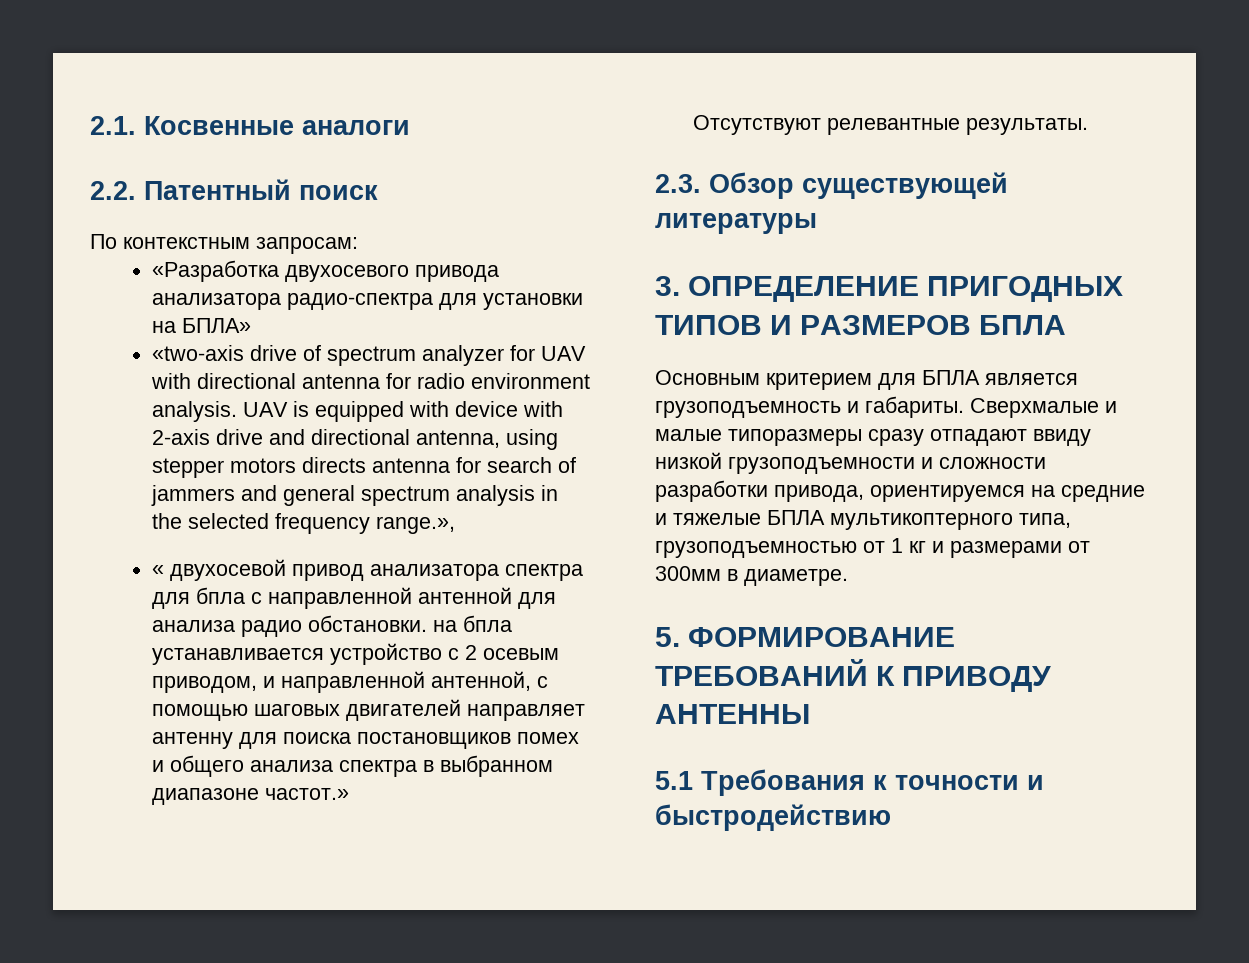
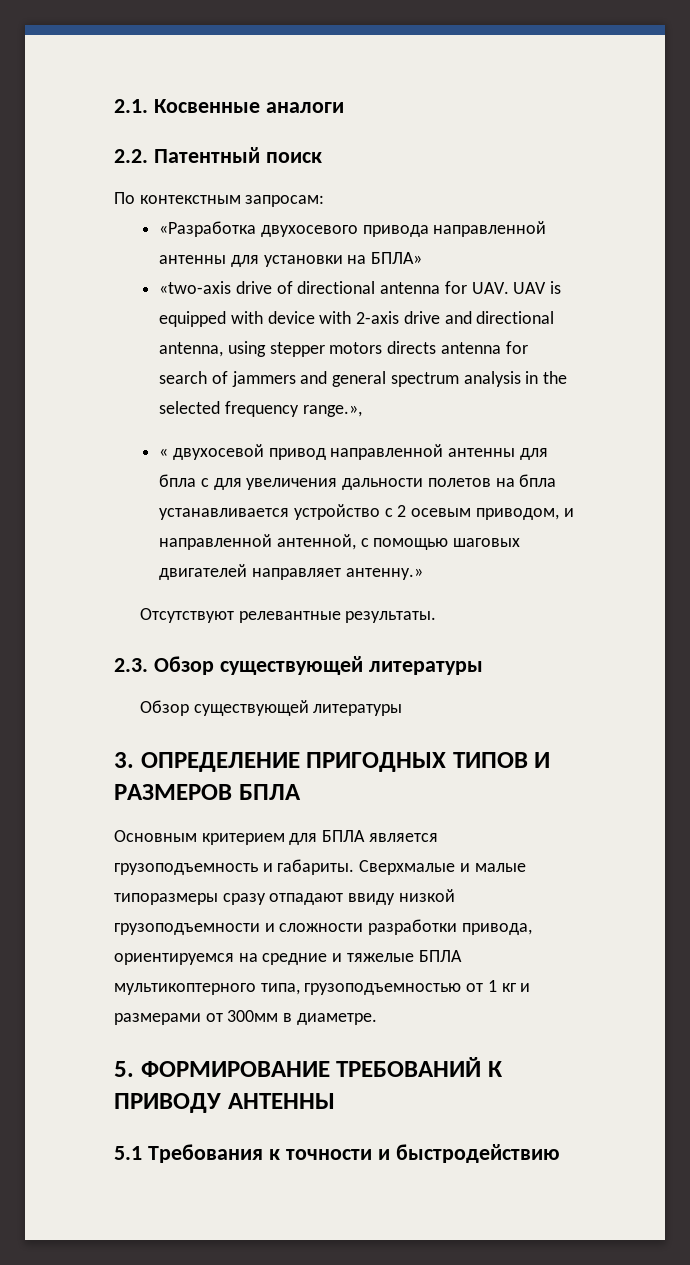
[152,293,434,310] анализатора радио-спектра -> [433,221,547,237] [159,255,227,264] направленной антенны
[327,345,587,366] [151,373,591,389] [152,401,238,422] spectrum analyzer for UAV with directional antenna for radio environment analysis. -> [297,281,509,294] directional antenna for UAV.
[370,564,584,581] анализатора спектра -> [330,444,516,460] направленной антенны
[268,587,557,609] [152,615,428,637] направленной антенной для анализа радио обстановки. -> [213,478,491,490] для увеличения дальности полетов
[152,732,580,749] [152,755,554,777] [152,788,350,805] антенну для поиска постановщиков помех и общего анализа спектра в выбранном диапазоне частот.» -> [345,568,423,580] антенну.»
(817, 223) none -> [139,700,403,716] // Обзор существующей литературы

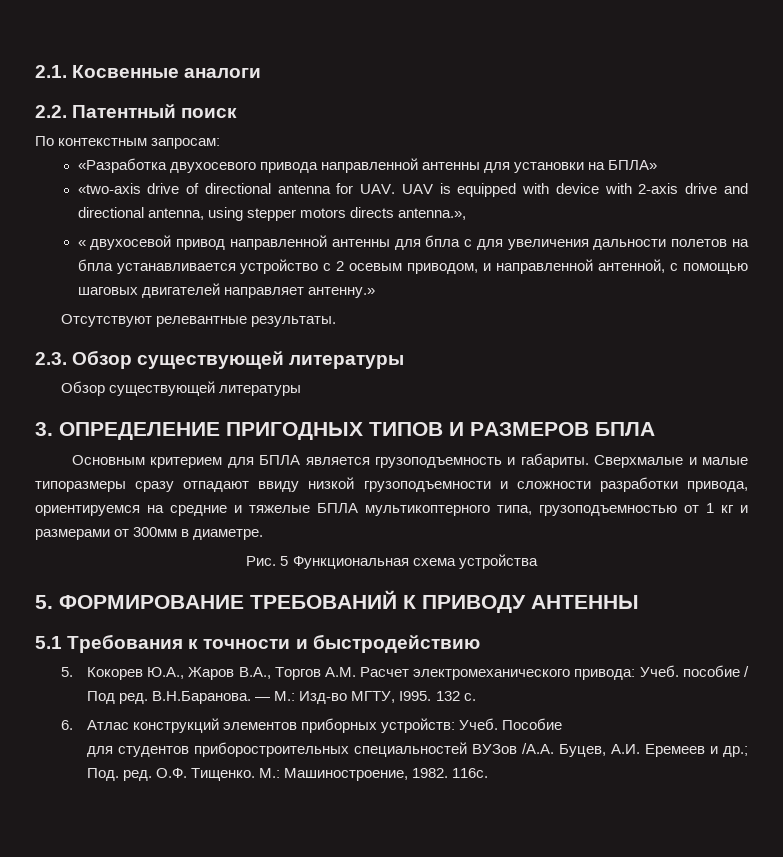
[440,341,528,354] [159,371,567,387] [159,401,362,417] antenna for search of jammers and general spectrum analysis in the selected frequency range.», -> [397,208,466,220] antenna.»,
(377, 1019) none -> [246,554,538,569] // Рис. 5 Функциональная схема устройства
(560, 1153) none -> [61,665,750,680] [87,691,476,704] [61,718,563,733] [87,742,748,757] [87,768,489,781] // 5. Кокорев Ю.А., Жаров В.А., Торгов А.М. Расчет электромеханического привода: Учеб. пособие / Под ред. В.Н.Баранова. — М.: Изд-во МГТУ, І995. 132 с. // 6. Атлас конструкций элементов приборных устройств: Учеб. Пособие // для студентов приборостроительных специальностей ВУЗов /А.А. Буцев, А.И. Еремеев и др.; Под. ред. О.Ф. Тищенко. М.: Машиностроение, 1982. 116с.

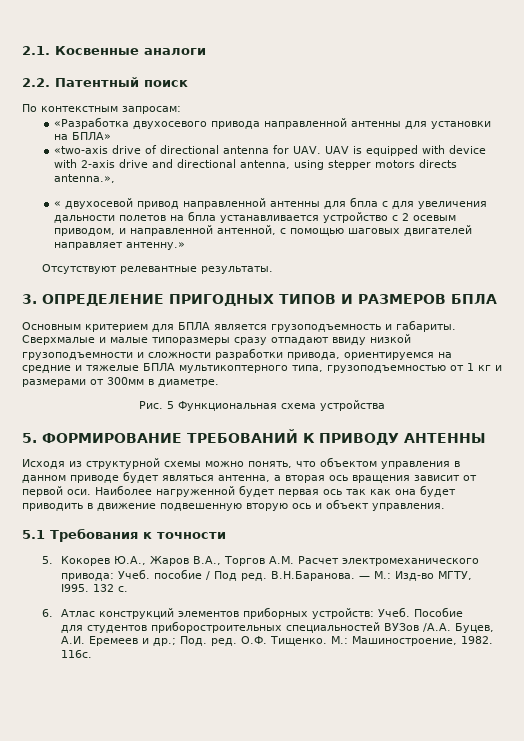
[35,350,405,369] [61,381,302,396] // 2.3. Обзор существующей литературы // Обзор существующей литературы -> (273, 270) none
(639, 602) none -> [22,457,460,469] [22,471,477,483] [22,485,456,497] [22,499,445,511] // Исходя из структурной схемы можно понять, что объектом управления в данном приводе будет являться антенна, а вторая ось вращения зависит от первой оси. Наиболее нагруженной будет первая ось так как она будет приводить в движение подвешенную вторую ось и объект управления.
[295,634,480,653] и быстродействию -> (226, 535) none

